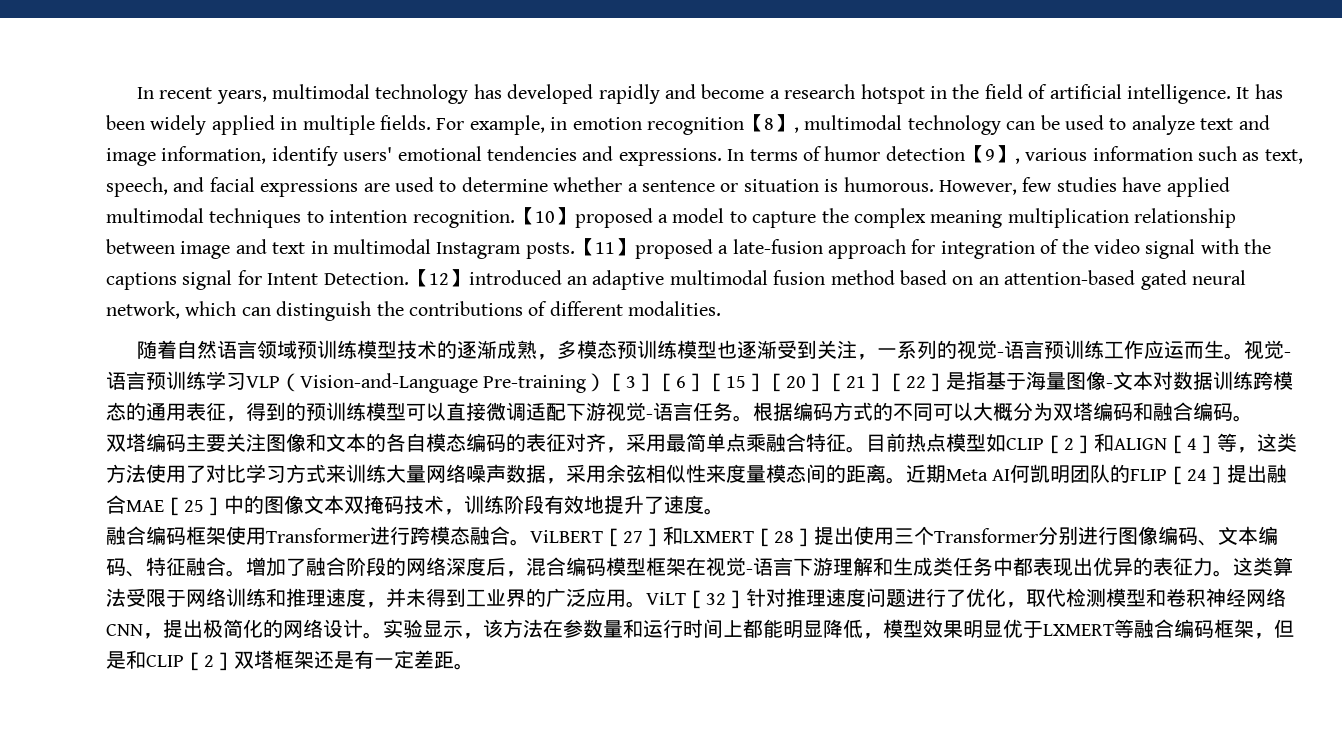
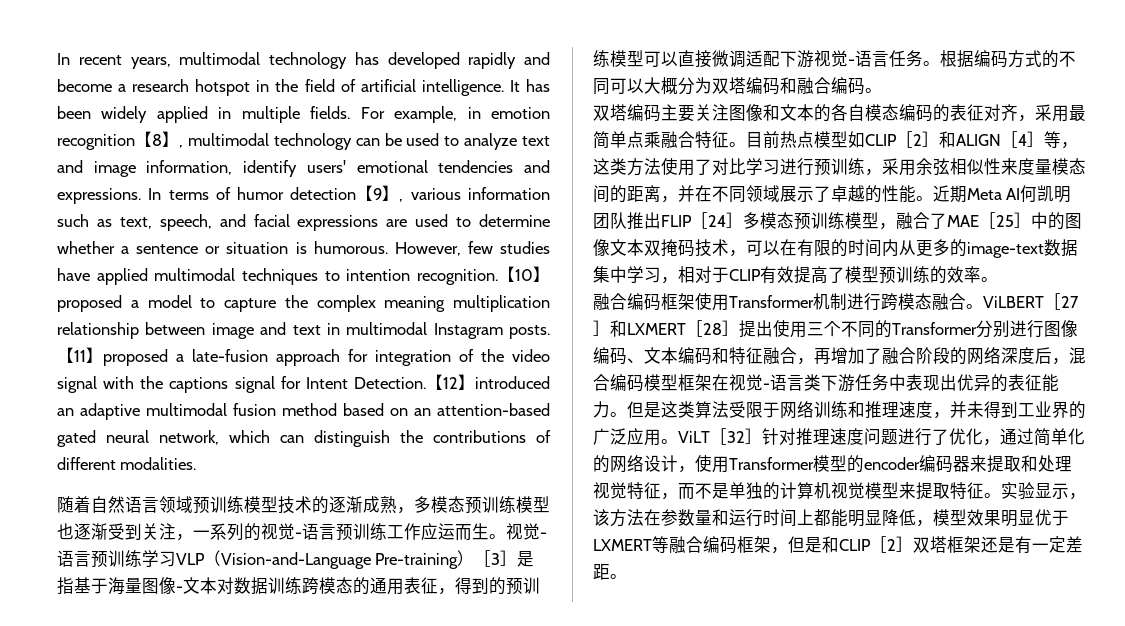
[656,373,947,392] ［6］［15］［20］［21］［22］ -> (518, 558) none
[286,464,546,483] 方式来训练大量网络噪声数据 -> [780,158,865,176] 进行预训练
(886, 473) none -> [661,185,916,203] ，并在不同领域展示了卓越的性能
[1110,464,1131,483] 的 -> [627,212,661,230] 推出
[1227,464,1288,483] [106,495,126,514] 提出融合 -> [743,212,947,230] 多模态预训练模型，融合了
[464,495,704,514] 训练阶段有效地提升了速度 -> [746,239,1078,258] [593,266,981,284] 可以在有限的时间内从更多的image-text数据集中学习，相对于CLIP有效提高了模型预训练的效率
(370, 535) none -> [813,293,847,310] 机制
(934, 535) none -> [841,320,892,338] 不同的
[126,571,146,577] 、 -> [712,347,729,364] 和
[226,570,246,577] 。 -> [797,348,831,365] ，再
[793,557,1033,576] 下游理解和生成类任务中都 -> [804,374,906,392] 类下游任务中
[1193,557,1233,577] 力。 -> [1042,374,1059,392] [593,401,661,418] 能力。但是
[1026,588,1286,607] [106,619,363,639] 取代检测模型和卷积神经网络CNN，提出极简化的网络设计 -> [999,428,1085,446] [593,455,1072,473] [593,482,984,500] 通过简单化的网络设计，使用Transformer模型的encoder编码器来提取和处理视觉特征，而不是单独的计算机视觉模型来提取特征

